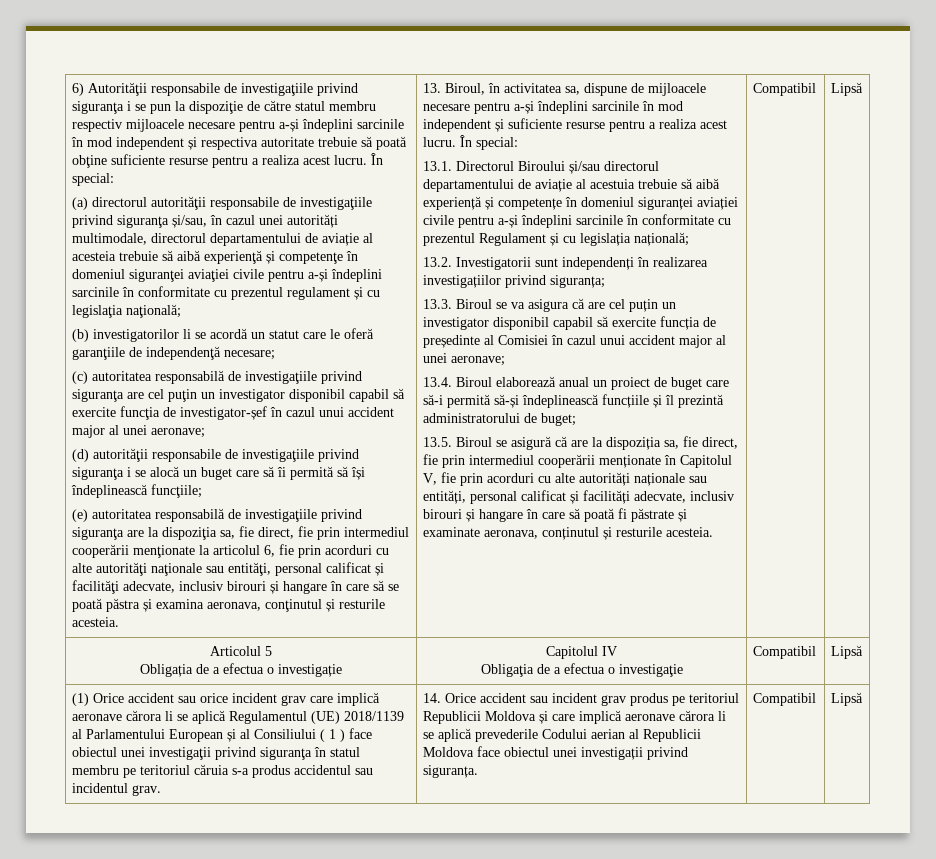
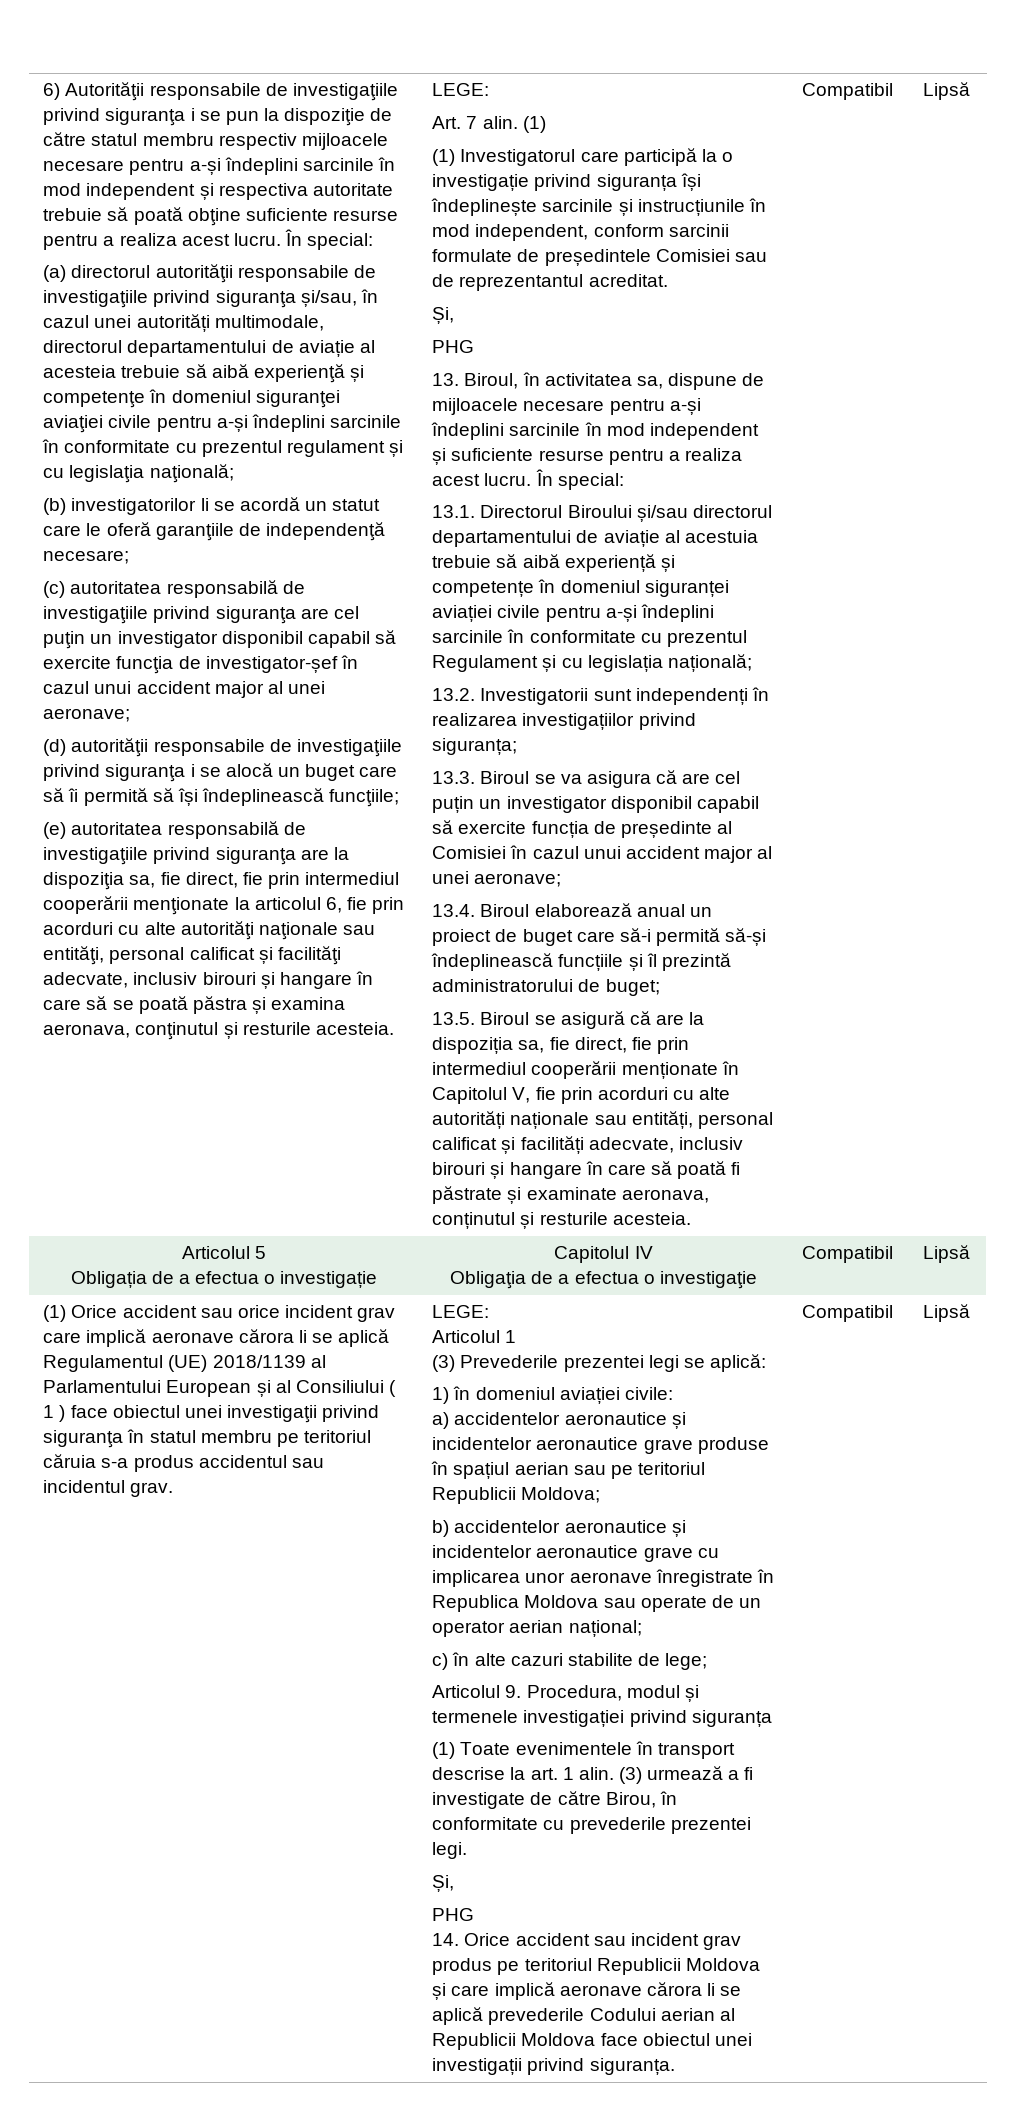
(119, 622) none -> [432,83,490,96] [432,116,546,133] [432,148,733,166] [432,173,701,191] [431,198,766,216] [432,224,729,241] [432,249,767,266] [432,274,668,291] [432,307,455,324] [432,340,475,353] LEGE: // Art. 7 alin. (1) // (1) Investigatorul care participă la o investigație privind siguranța își îndeplinește sarcinile și instrucțiunile în mod independent, conform sarcinii formulate de președintele Comisiei sau de reprezentantul acreditat. // Și, // PHG //
(161, 790) none -> [432,1305,490,1318] [432,1330,517,1343] [432,1354,766,1372] [432,1386,673,1404] [432,1412,686,1429] [432,1437,769,1454] [431,1461,705,1479] [432,1487,601,1504] [432,1520,686,1537] [432,1545,719,1562] [432,1569,774,1587] [432,1595,761,1612] [432,1620,642,1637] [432,1652,708,1670] [432,1685,699,1702] [432,1710,772,1727] [432,1741,735,1759] [432,1766,754,1784] [432,1791,677,1809] [432,1817,751,1834] [432,1842,468,1859] [432,1875,455,1892] [432,1908,475,1921] LEGE: // Articolul 1 // (3) Prevederile prezentei legi se aplică: // 1) în domeniul aviației civile: // a) accidentelor aeronautice și incidentelor aeronautice grave produse în spațiul aerian sau pe teritoriul Republicii Moldova; // b) accidentelor aeronautice și incidentelor aeronautice grave cu implicarea unor aeronave înregistrate în Republica Moldova sau operate de un operator aerian național; // c) în alte cazuri stabilite de lege; // Articolul 9. Procedura, modul și termenele investigației privind siguranța // (1) Toate evenimentele în transport descrise la art. 1 alin. (3) urmează a fi investigate de către Birou, în conformitate cu prevederile prezentei legi. // Și, // PHG //

